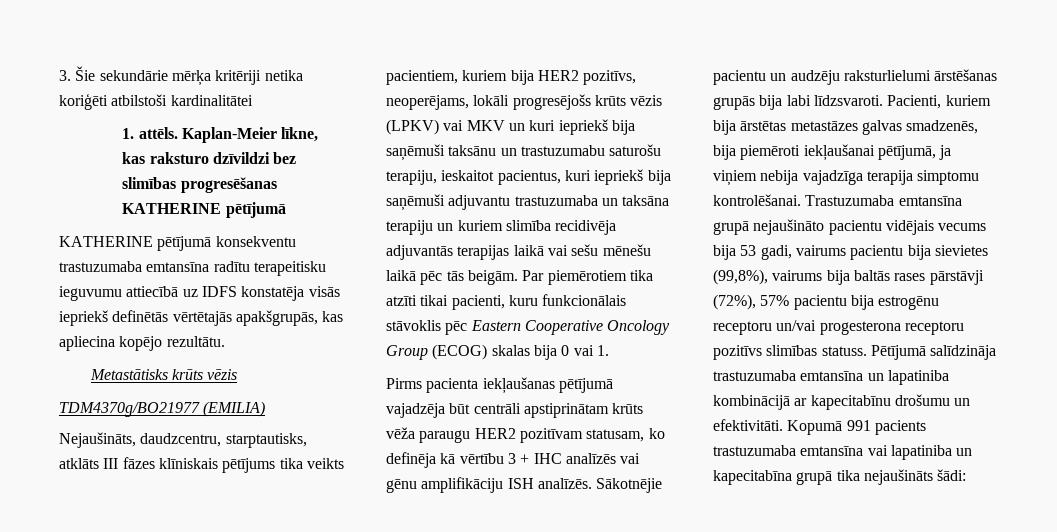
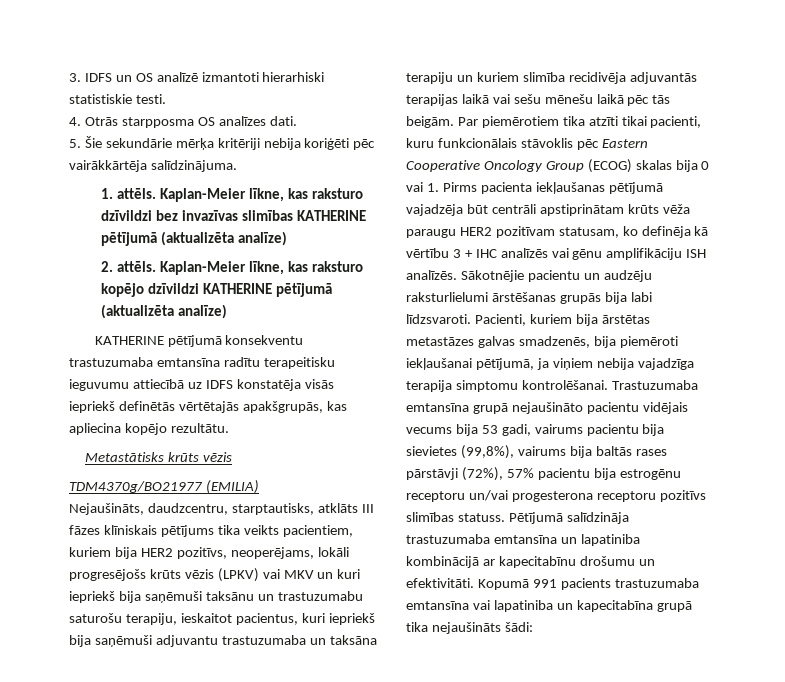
[75,66,303,86] [59,93,253,110] Šie sekundārie mērķa kritēriji netika koriģēti atbilstoši kardinalitātei -> [84,72,325,82] [69,94,166,104] [69,116,297,128] [69,136,376,150] [69,160,237,172] IDFS un OS analīzē izmantoti hierarhiski statistiskie testi. // 4. Otrās starpposma OS analīzes dati. // 5. Šie sekundārie mērķa kritēriji nebija koriģēti pēc vairākkārtēja salīdzinājuma.
[122,177,277,193] [122,202,286,218] slimības progresēšanas KATHERINE pētījumā -> [181,210,366,221] [101,231,287,246] [101,261,363,275] [101,283,332,297] [101,304,227,319] invazīvas slimības KATHERINE pētījumā (aktualizēta analīze) // 2. attēls. Kaplan-Meier līkne, kas raksturo kopējo dzīvildzi KATHERINE pētījumā (aktualizēta analīze)
(609, 350) // -> (439, 187) none

